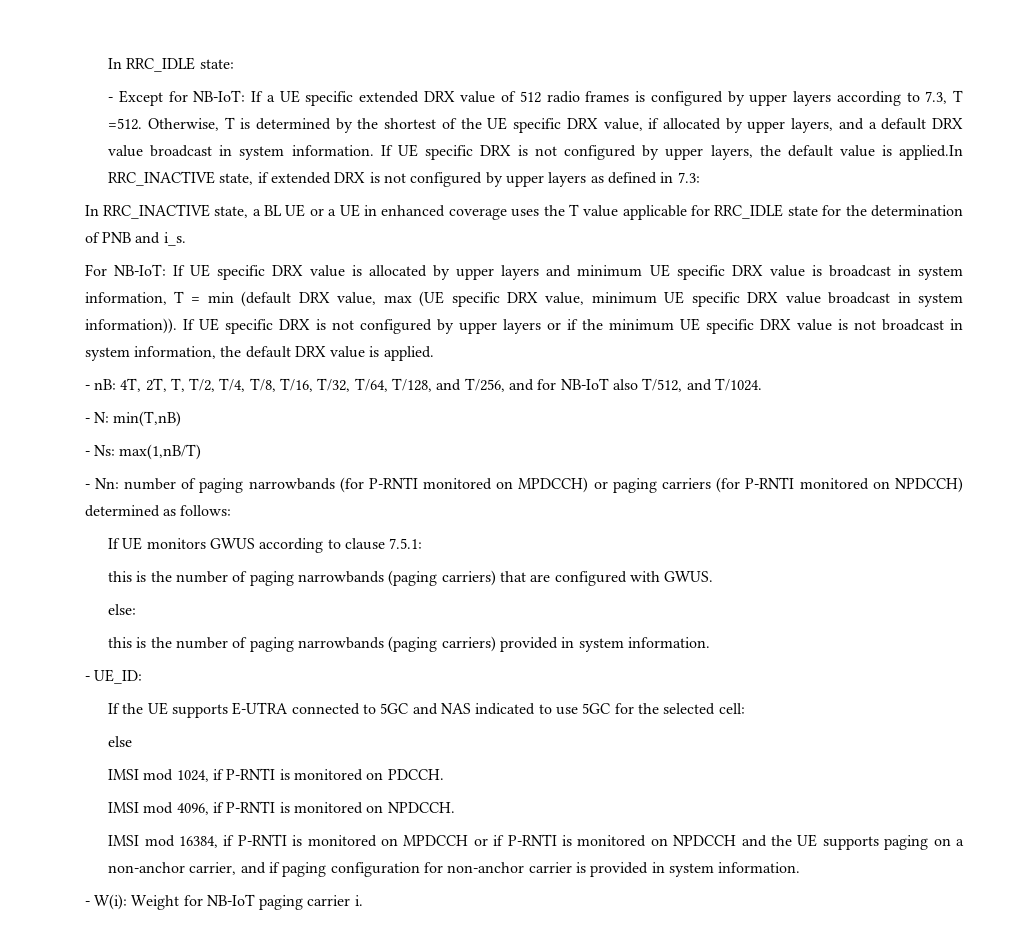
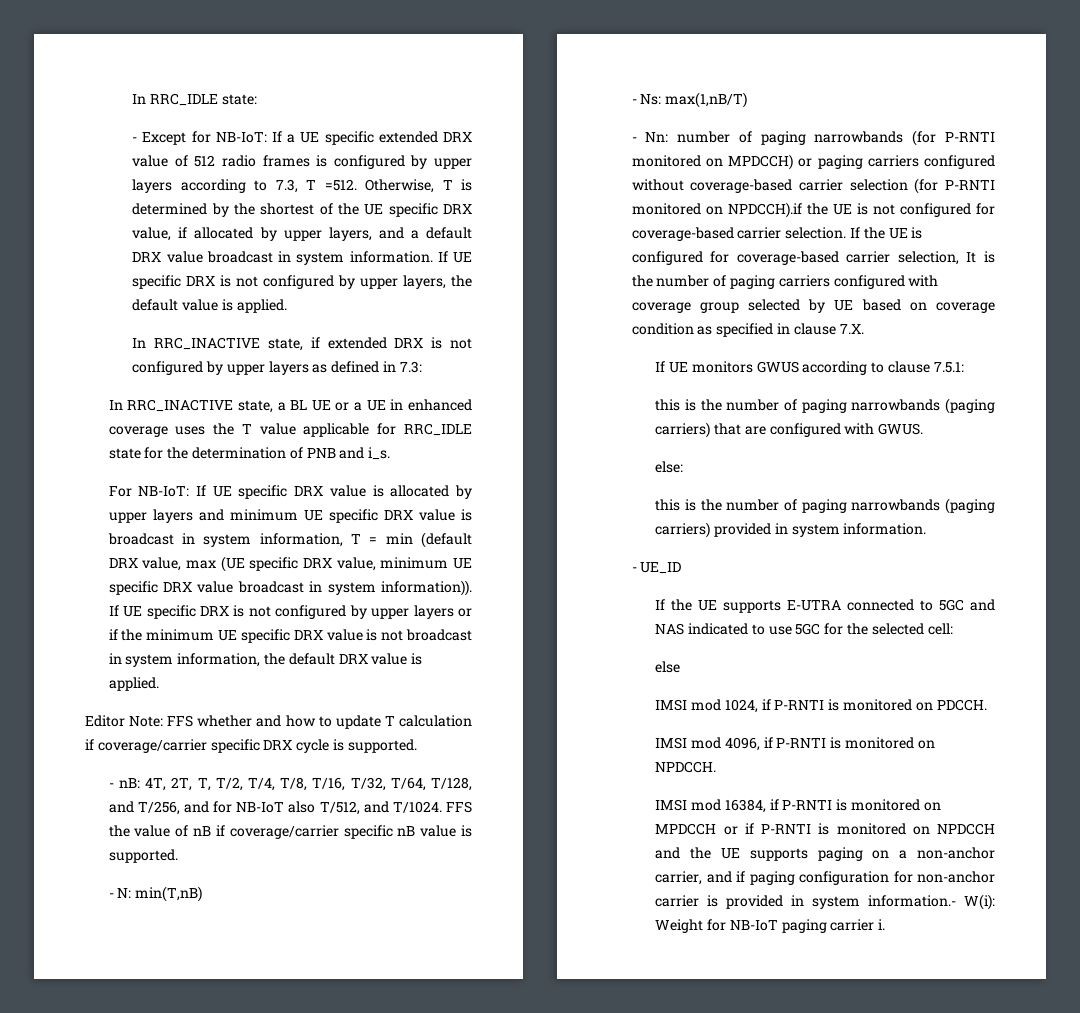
[899,145,964,160] applied.In -> [236,299,287,313] [132,338,147,348] applied. // In
(434, 353) none -> [85,715,472,729] [85,739,417,753] // Editor Note: FFS whether and how to update T calculation if coverage/carrier specific DRX cycle is supported.
(762, 384) none -> [445,801,472,813] [108,825,472,839] [108,849,178,863] FFS the value of nB if coverage/carrier specific nB value is supported.
[716,477,964,493] [84,505,232,517] (for P-RNTI monitored on NPDCCH) determined as follows: -> [924,155,995,169] [631,178,995,194] [631,202,995,218] [631,227,923,241] [631,251,995,265] [631,275,939,289] [631,299,995,313] [631,323,864,337] configured without coverage-based carrier selection (for P-RNTI monitored on NPDCCH).if the UE is not configured for coverage-based carrier selection. If the UE is configured for coverage-based carrier selection, It is the number of paging carriers configured with coverage group selected by UE based on coverage condition as specified in clause 7.X.
[93,669,142,684] UE_ID: -> [640,562,682,574] UE_ID
[718,862,801,873] [84,901,90,906] information. // - -> [868,895,957,907] information.-

